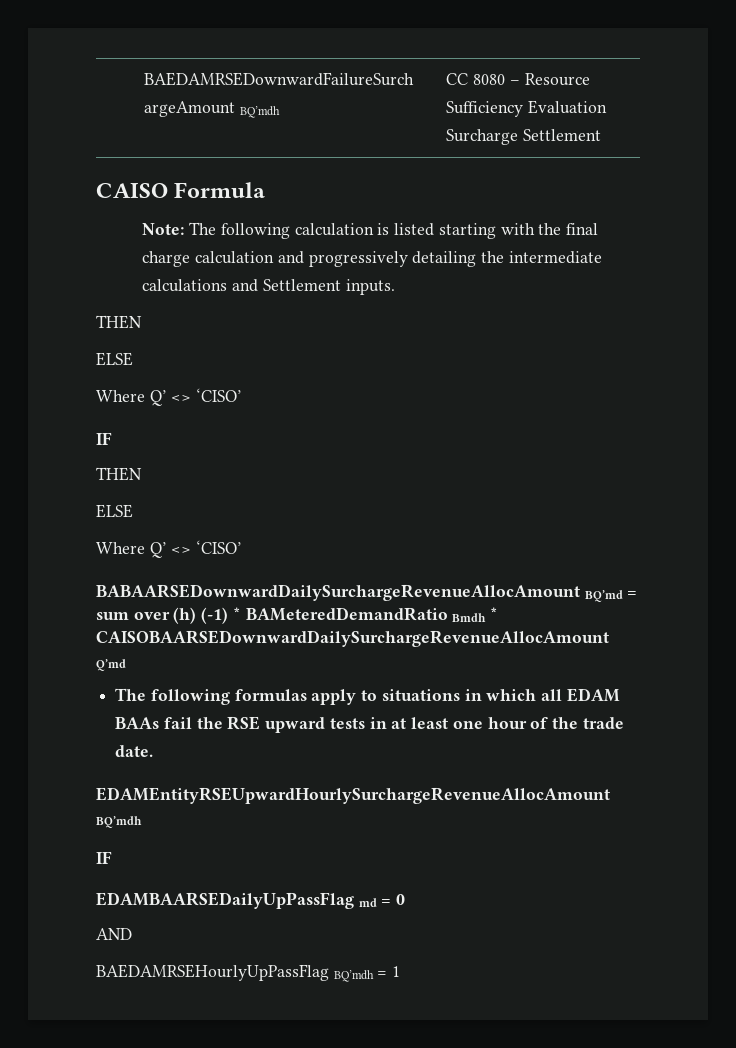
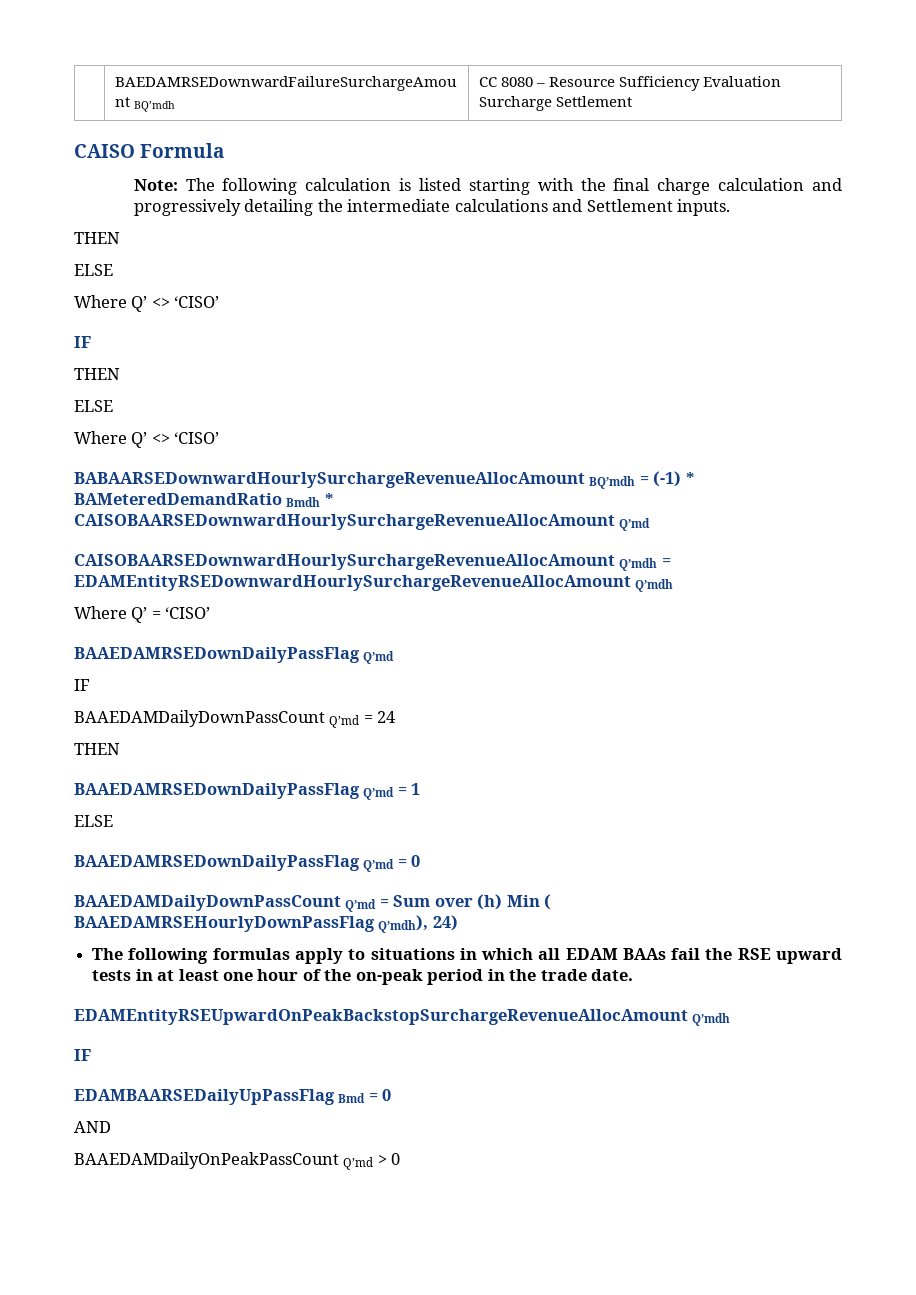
[96,584,638,602] [96,607,197,624] BABAARSEDownwardDailySurchargeRevenueAllocAmount BQ’md = sum over (h) -> [74,472,649,489] BABAARSEDownwardHourlySurchargeRevenueAllocAmount BQ’mdh =
[96,630,609,647] [96,659,126,671] CAISOBAARSEDownwardDailySurchargeRevenueAllocAmount Q’md -> [74,514,651,531] [74,554,671,571] [74,575,674,592] [74,606,211,623] [74,647,395,664] [74,679,90,691] [74,710,396,728] [74,743,120,755] [74,783,421,800] [74,815,113,827] [74,855,421,872] [74,894,552,912] [74,915,458,933] CAISOBAARSEDownwardHourlySurchargeRevenueAllocAmount Q’md // CAISOBAARSEDownwardHourlySurchargeRevenueAllocAmount Q’mdh = EDAMEntityRSEDownwardHourlySurchargeRevenueAllocAmount Q’mdh // Where Q’ = ‘CISO’ // BAAEDAMRSEDownDailyPassFlag Q’md // IF // BAAEDAMDailyDownPassCount Q’md = 24 // THEN // BAAEDAMRSEDownDailyPassFlag Q’md = 1 // ELSE // BAAEDAMRSEDownDailyPassFlag Q’md = 0 // BAAEDAMDailyDownPassCount Q’md = Sum over (h) Min ( BAAEDAMRSEHourlyDownPassFlag Q’mdh), 24)
(578, 723) none -> [355,969,537,985] on-peak period in the
[96,787,610,804] [96,816,142,828] EDAMEntityRSEUpwardHourlySurchargeRevenueAllocAmount BQ’mdh -> [74,1009,731,1026] EDAMEntityRSEUpwardOnPeakBackstopSurchargeRevenueAllocAmount Q’mdh
[358,898,377,907] md -> [338,1093,366,1103] Bmd
[96,964,401,982] BAEDAMRSEHourlyUpPassFlag BQ’mdh = 1 -> [74,1152,401,1170] BAAEDAMDailyOnPeakPassCount Q’md > 0

